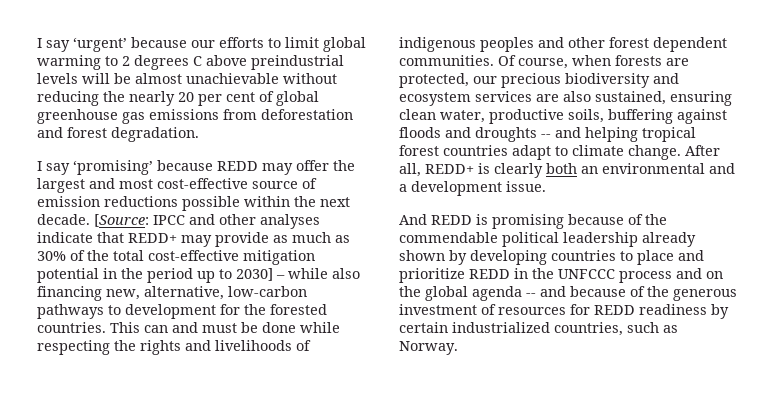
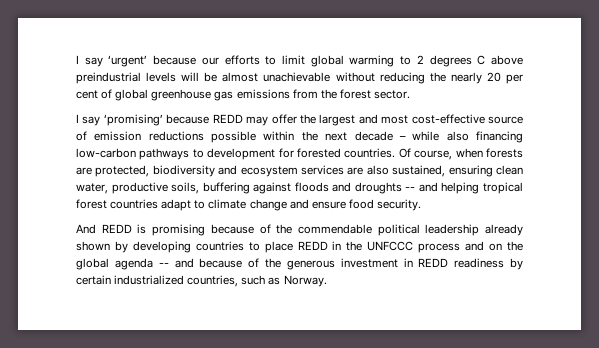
[261,109,353,120] [37,127,199,142] deforestation and forest degradation. -> [320,89,410,99] the forest sector.
[37,214,320,229] [37,232,350,247] [37,250,315,265] [37,268,273,283] decade. [Source: IPCC and other analyses indicate that REDD+ may provide as much as 30% of the total cost-effective mitigation potential in the period up to 2030] -> [354,131,393,141] decade
[106,286,224,300] new, alternative, -> (524, 137) none
[244,304,266,315] the -> (294, 153) none
[110,322,340,333] [37,340,311,355] [399,37,727,52] [399,55,494,66] This can and must be done while respecting the rights and livelihoods of indigenous peoples and other forest dependent communities. -> (396, 153) none
[473,73,561,88] our precious -> (150, 171) none
[628,145,720,160] [399,163,735,178] [399,181,546,196] change. After all, REDD+ is clearly both an environmental and a development issue. -> [249,199,421,211] change and ensure food security.
[678,250,704,261] [399,268,465,283] and prioritize -> (293, 247) none
[481,304,590,315] of resources for -> [403,258,413,267] in

